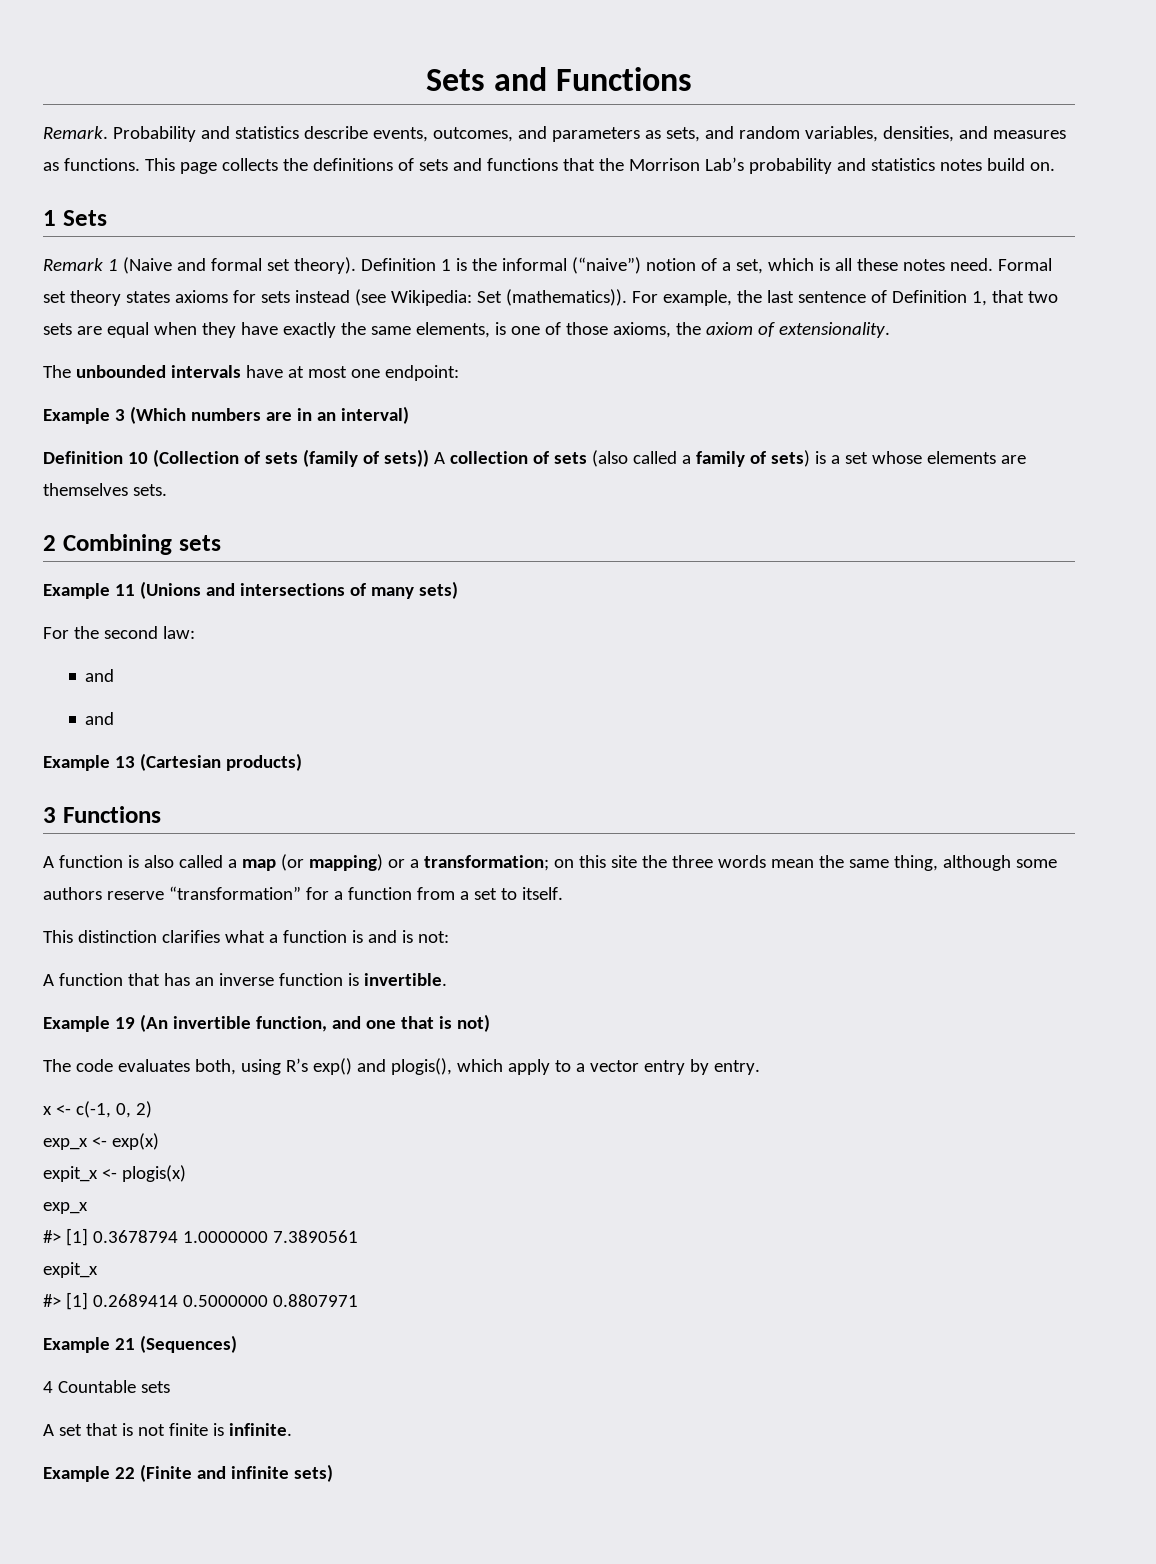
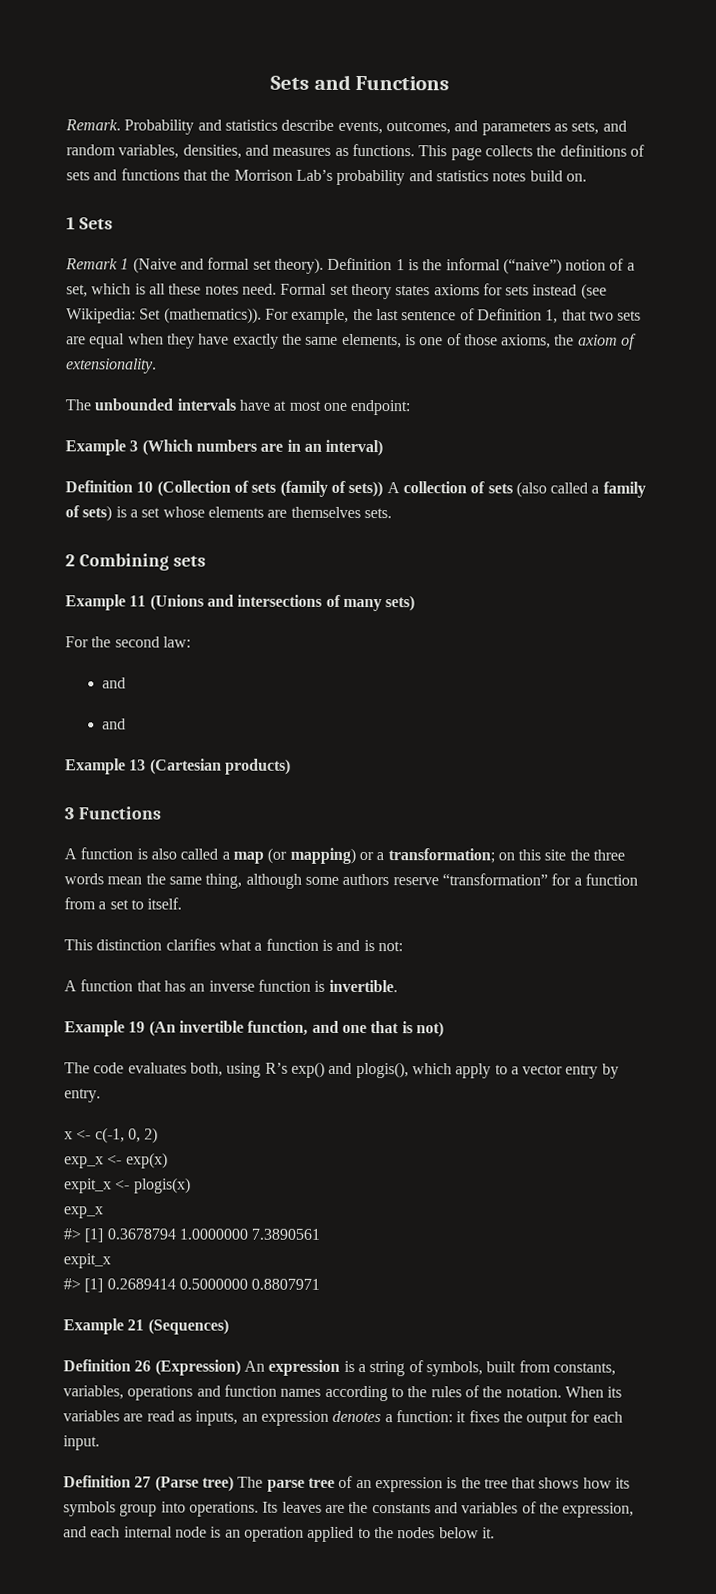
[43,1380,170,1393] [43,1423,292,1436] [43,1464,333,1482] 4 Countable sets // A set that is not finite is infinite. // Example 22 (Finite and infinite sets) -> [63,1359,616,1377] [63,1384,623,1402] [63,1410,623,1427] [63,1435,100,1451] [63,1475,631,1493] [63,1501,635,1518] [63,1526,495,1542] Definition 26 (Expression) An expression is a string of symbols, built from constants, variables, operations and function names according to the rules of the notation. When its variables are read as inputs, an expression denotes a function: it fixes the output for each input. // Definition 27 (Parse tree) The parse tree of an expression is the tree that shows how its symbols group into operations. Its leaves are the constants and variables of the expression, and each internal node is an operation applied to the nodes below it.

